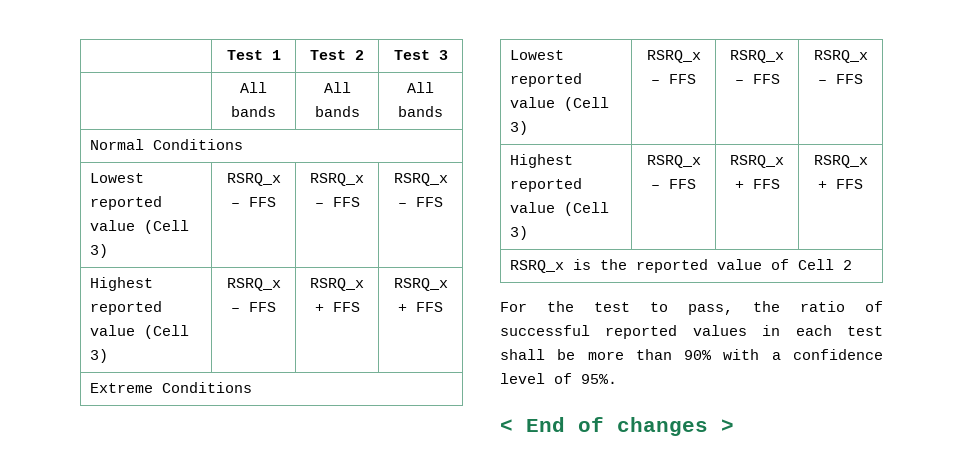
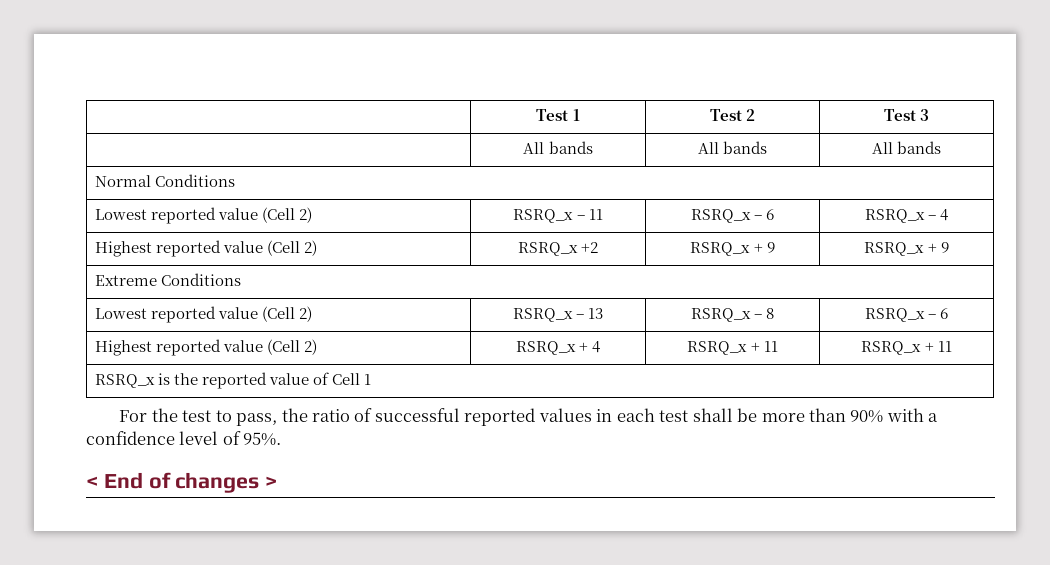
[90,244,109,258] [226,173,281,186] [231,197,276,207] [310,173,364,186] [314,197,360,207] [393,173,448,186] [398,197,443,207] [90,277,154,291] [90,301,163,315] [90,325,190,339] [90,349,109,363] [226,278,281,291] [231,302,276,312] [310,278,364,291] [314,302,360,312] [393,278,448,291] [398,302,443,312] 3) | RSRQ_x – FFS | RSRQ_x – FFS | RSRQ_x – FFS // Highest reported value (Cell 3) | RSRQ_x – FFS | RSRQ_x + FFS | RSRQ_x + FFS -> [299,207,313,223] [513,209,603,223] [690,209,775,223] [864,209,949,223] [95,240,318,257] [517,242,599,256] [690,242,775,256] [864,242,949,256] 2) | RSRQ_x – 11 | RSRQ_x – 6 | RSRQ_x – 4 // Highest reported value (Cell 2) | RSRQ_x +2 | RSRQ_x + 9 | RSRQ_x + 9
[510,121,529,135] [646,50,701,63] [651,74,696,84] [730,50,784,63] [734,74,780,84] [813,50,868,63] [818,74,863,84] [510,154,574,168] [510,178,583,192] [510,202,610,216] [510,226,529,240] [646,155,701,168] [651,179,696,189] [730,155,784,168] [734,179,780,189] [813,155,868,168] [818,179,863,189] 3) | RSRQ_x – FFS | RSRQ_x – FFS | RSRQ_x – FFS // Highest reported value (Cell 3) | RSRQ_x – FFS | RSRQ_x + FFS | RSRQ_x + FFS -> [299,306,313,322] [512,308,604,322] [690,308,775,322] [864,308,949,322] [95,339,318,356] [515,341,601,355] [687,341,778,355] [861,341,952,355] 2) | RSRQ_x – 13 | RSRQ_x – 8 | RSRQ_x – 6 // Highest reported value (Cell 2) | RSRQ_x + 4 | RSRQ_x + 11 | RSRQ_x + 11
[843,260,853,270] 2 -> [364,374,372,385] 1

